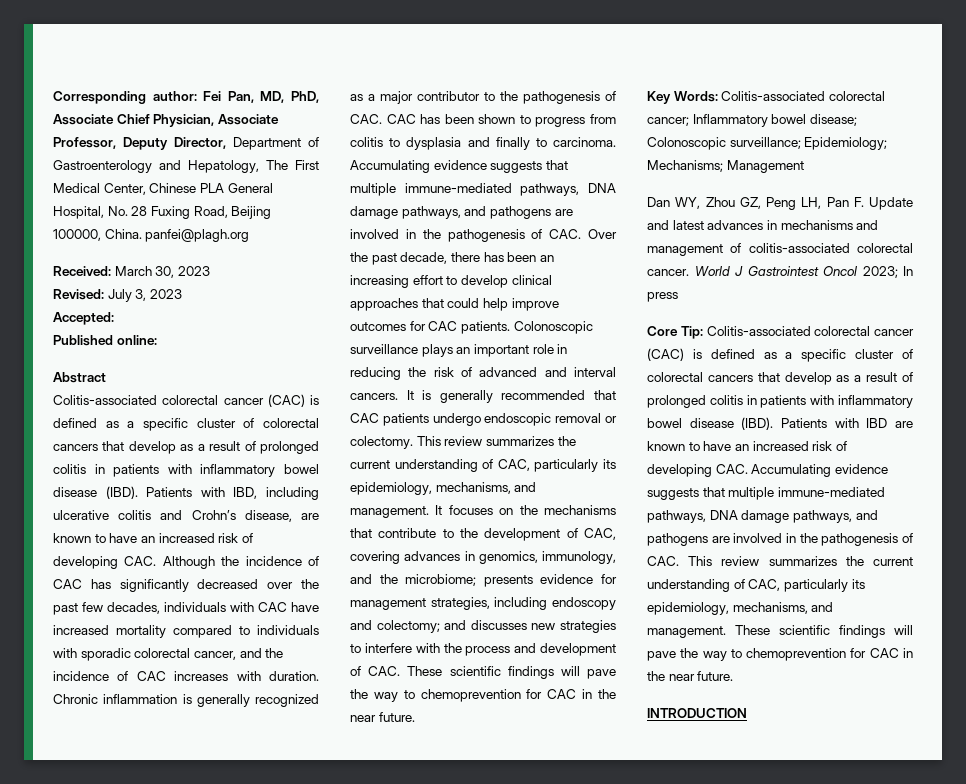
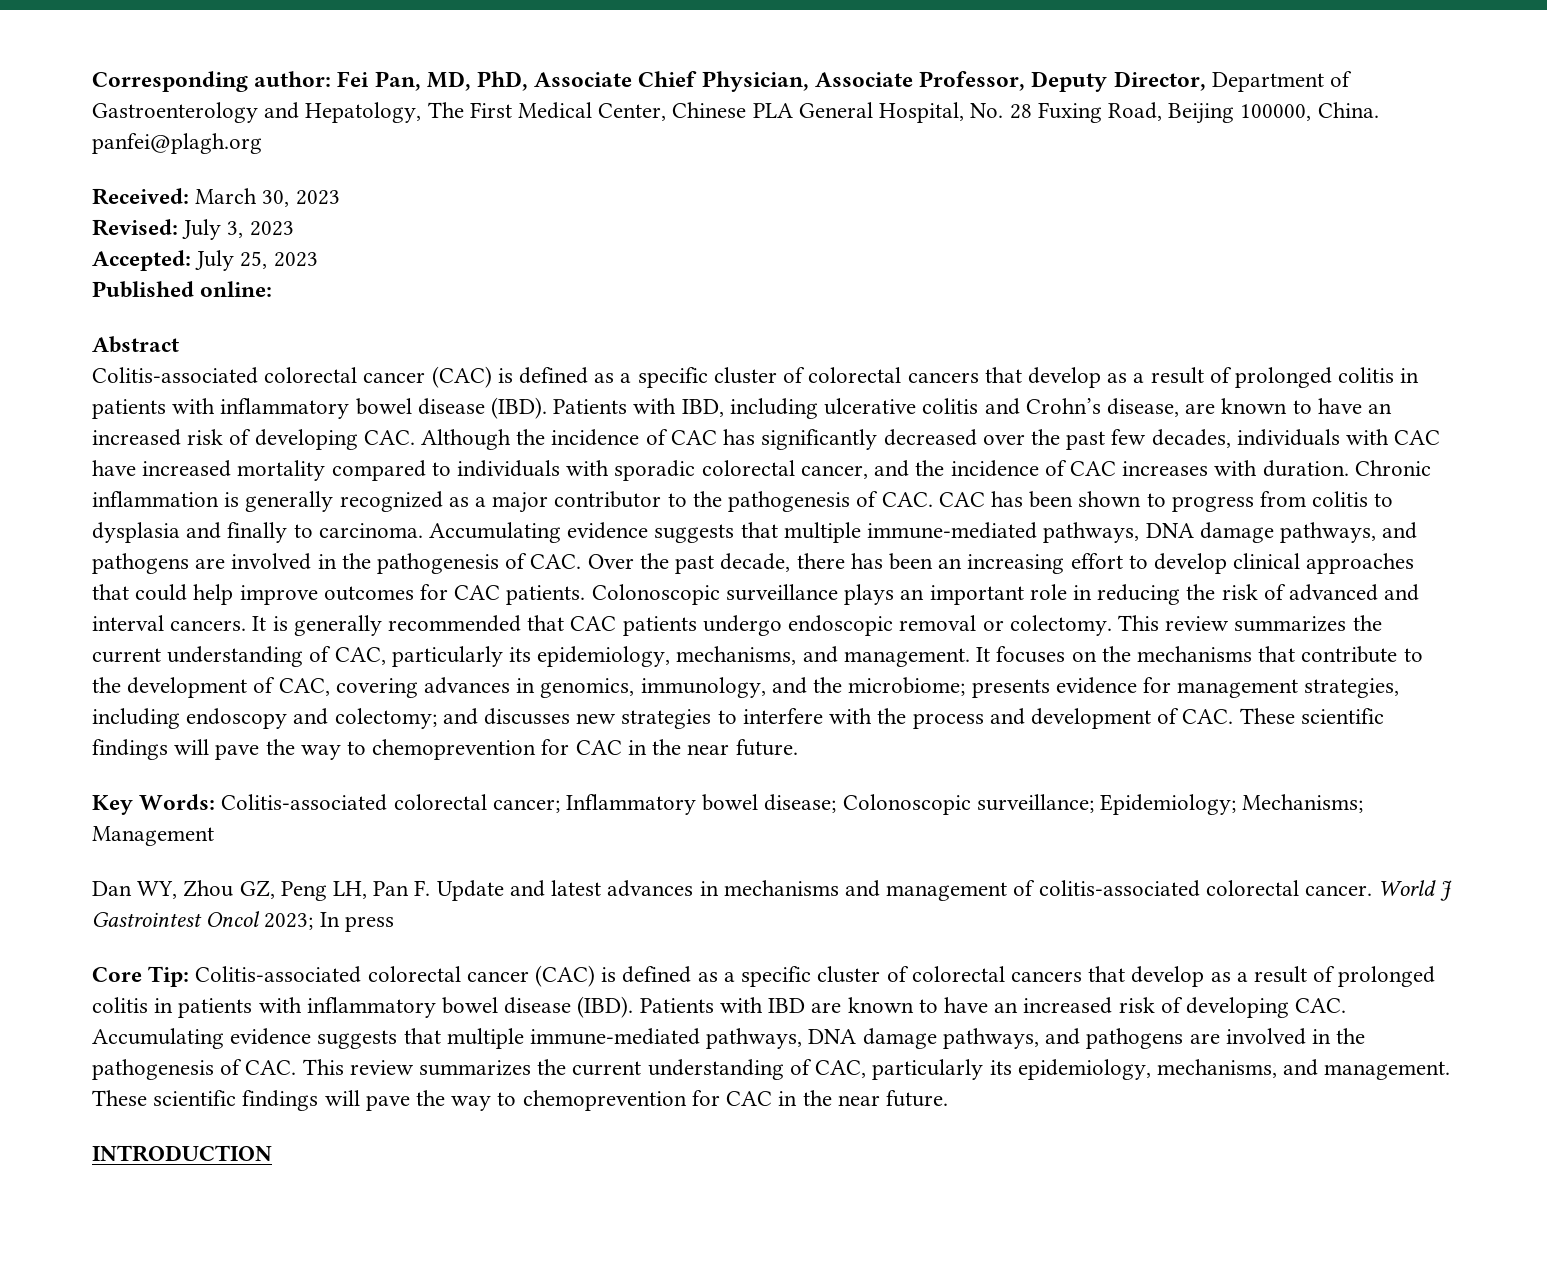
(114, 318) none -> [195,250,318,271] July 25, 2023

